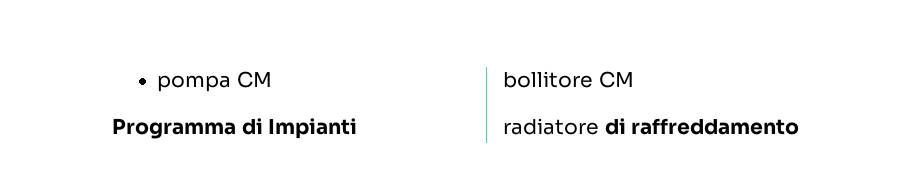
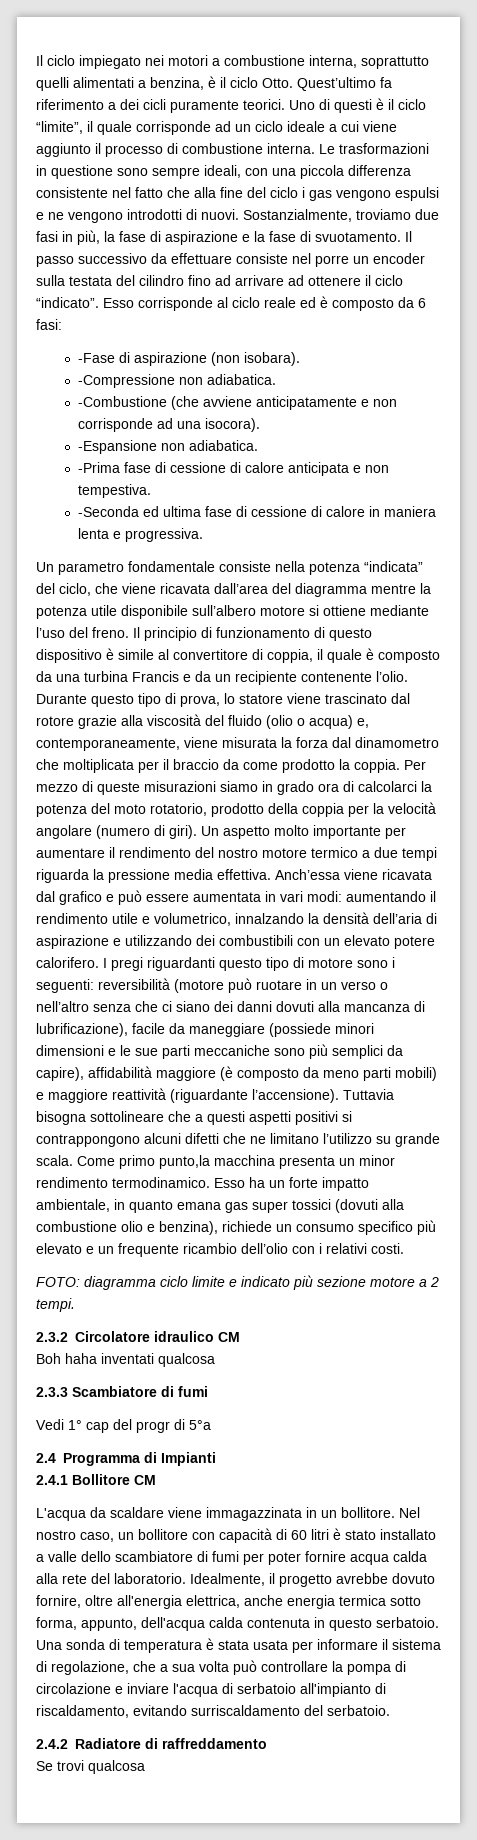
[157,71,272,92] pompa CM // -> [36,55,429,69] [36,76,392,91] [36,98,426,113] [36,121,397,135] [36,143,429,157] [36,165,411,179] [36,187,439,201] [36,209,439,223] [36,230,412,245] [36,253,425,267] [36,275,403,286] [36,296,426,311] [36,319,62,330] [77,352,300,366] [77,374,276,388] [77,396,397,410] [77,418,260,432] [77,440,258,454] [77,462,389,476] [77,484,151,498] [77,506,436,517] [77,528,203,542] [36,561,423,575] [36,583,431,597] [36,605,429,619] [36,627,372,641] [36,648,440,663] [36,671,408,685] [36,693,410,707] [36,714,369,729] [36,737,439,751] [36,759,426,773] [36,781,432,795] [36,802,436,817] [36,825,406,839] [36,847,437,861] [36,869,432,883] [36,890,436,905] [36,912,437,926] [36,935,435,949] [36,957,395,971] [36,978,388,993] [36,1001,425,1012] [36,1023,374,1037] [36,1044,403,1059] [36,1066,437,1081] [36,1088,394,1103] [36,1111,352,1125] [36,1133,440,1147] [36,1155,395,1169] [36,1177,369,1191] [36,1199,404,1213] [36,1220,436,1235] [36,1243,404,1257] [36,1275,439,1290] [36,1298,75,1312] [36,1331,240,1342] [36,1353,215,1367] [36,1386,208,1397] [36,1419,211,1433] [36,1453,56,1463] Il ciclo impiegato nei motori a combustione interna, soprattutto quelli alimentati a benzina, è il ciclo Otto. Quest’ultimo fa riferimento a dei cicli puramente teorici. Uno di questi è il ciclo “limite”, il quale corrisponde ad un ciclo ideale a cui viene aggiunto il processo di combustione interna. Le trasformazioni in questione sono sempre ideali, con una piccola differenza consistente nel fatto che alla fine del ciclo i gas vengono espulsi e ne vengono introdotti di nuovi. Sostanzialmente, troviamo due fasi in più, la fase di aspirazione e la fase di svuotamento. Il passo successivo da effettuare consiste nel porre un encoder sulla testata del cilindro fino ad arrivare ad ottenere il ciclo “indicato”. Esso corrisponde al ciclo reale ed è composto da 6 fasi: // -Fase di aspirazione (non isobara). // -Compressione non adiabatica. // -Combustione (che avviene anticipatamente e non corrisponde ad una isocora). // -Espansione non adiabatica. // -Prima fase di cessione di calore anticipata e non tempestiva. // -Seconda ed ultima fase di cessione di calore in maniera lenta e progressiva. // Un parametro fondamentale consiste nella potenza “indicata” del ciclo, che viene ricavata dall’area del diagramma mentre la potenza utile disponibile sull’albero motore si ottiene mediante l’uso del freno. Il principio di funzionamento di questo dispositivo è simile al convertitore di coppia, il quale è composto da una turbina Francis e da un recipiente contenente l’olio. Durante questo tipo di prova, lo statore viene trascinato dal rotore grazie alla viscosità del fluido (olio o acqua) e, contemporaneamente, viene misurata la forza dal dinamometro che moltiplicata per il braccio da come prodotto la coppia. Per mezzo di queste misurazioni siamo in grado ora di calcolarci la potenza del moto rotatorio, prodotto della coppia per la velocità angolare (numero di giri). Un aspetto molto importante per aumentare il rendimento del nostro motore termico a due tempi riguarda la pressione media effettiva. Anch’essa viene ricavata dal grafico e può essere aumentata in vari modi: aumentando il rendimento utile e volumetrico, innalzando la densità dell’aria di aspirazione e utilizzando dei combustibili con un elevato potere calorifero. I pregi riguardanti questo tipo di motore sono i seguenti: reversibilità (motore può ruotare in un verso o nell’altro senza che ci siano dei danni dovuti alla mancanza di lubrificazione), facile da maneggiare (possiede minori dimensioni e le sue parti meccaniche sono più semplici da capire), affidabilità maggiore (è composto da meno parti mobili) e maggiore reattività (riguardante l’accensione). Tuttavia bisogna sottolineare che a questi aspetti positivi si contrappongono alcuni difetti che ne limitano l’utilizzo su grande scala. Come primo punto,la macchina presenta un minor rendimento termodinamico. Esso ha un forte impatto ambientale, in quanto emana gas super tossici (dovuti alla combustione olio e benzina), richiede un consumo specifico più elevato e un frequente ricambio dell’olio con i relativi costi. // FOTO: diagramma ciclo limite e indicato più sezione motore a 2 tempi. // 2.3.2 Circolatore idraulico CM // Boh haha inventati qualcosa // 2.3.3 Scambiatore di fumi // Vedi 1° cap del progr di 5°a // 2.4
[503,71,634,88] [503,118,599,135] bollitore CM // radiatore -> [36,1474,156,1485] [36,1507,420,1521] [36,1528,436,1543] [36,1551,427,1565] [36,1573,435,1587] [36,1595,421,1609] [36,1617,439,1631] [36,1638,441,1653] [36,1660,406,1675] [36,1683,386,1697] [36,1705,390,1718] [36,1738,141,1749] 2.4.1 Bollitore CM // L'acqua da scaldare viene immagazzinata in un bollitore. Nel nostro caso, un bollitore con capacità di 60 litri è stato installato a valle dello scambiatore di fumi per poter fornire acqua calda alla rete del laboratorio. Idealmente, il progetto avrebbe dovuto fornire, oltre all'energia elettrica, anche energia termica sotto forma, appunto, dell'acqua calda contenuta in questo serbatoio. Una sonda di temperatura è stata usata per informare il sistema di regolazione, che a sua volta può controllare la pompa di circolazione e inviare l'acqua di serbatoio all'impianto di riscaldamento, evitando surriscaldamento del serbatoio. // 2.4.2 Radiatore
(800, 126) none -> [36,1760,145,1774] // Se trovi qualcosa

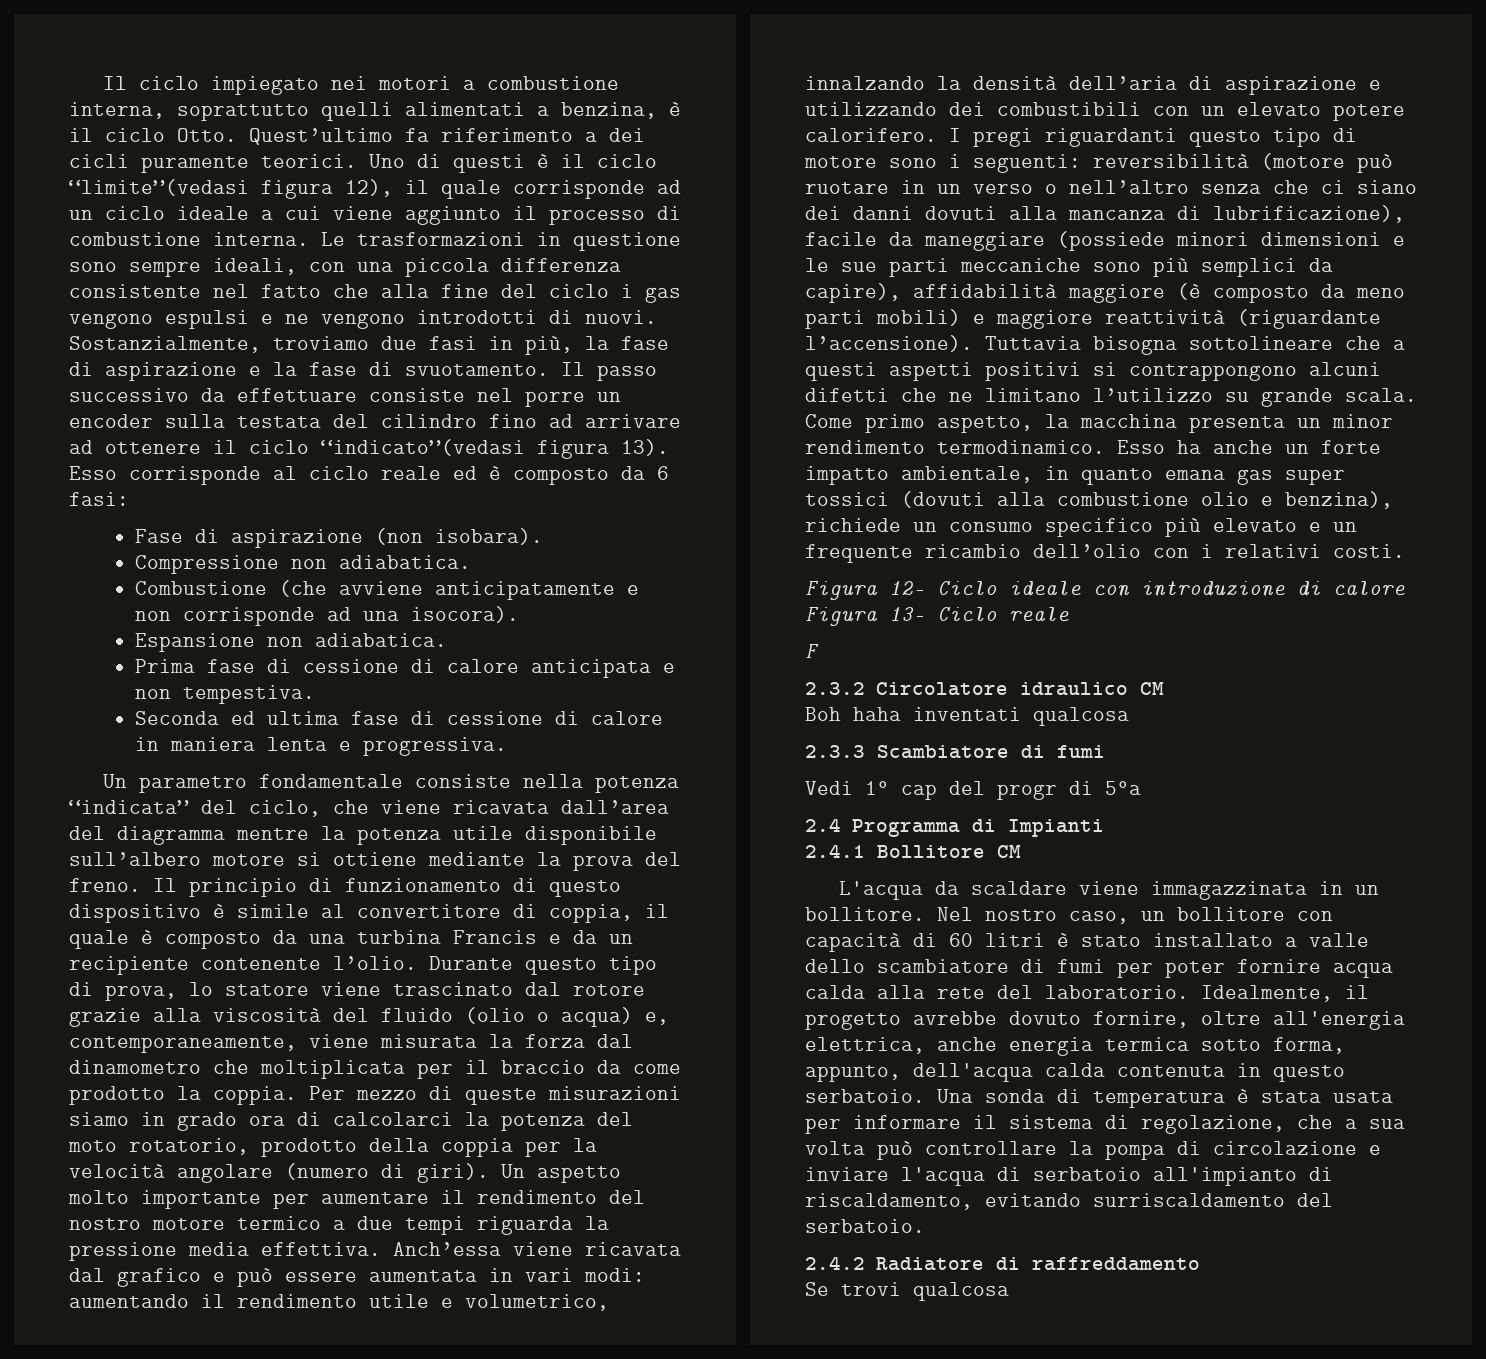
[36,121,83,134] “limite”, -> [69,179,393,199] “limite”(vedasi figura 12),
[36,297,99,308] “indicato”. -> [321,439,669,459] “indicato”(vedasi figura 13).
[77,353,115,363] -Fase -> [134,529,183,543] Fase
[77,374,276,388] [77,396,167,407] -Compressione non adiabatica. // -Combustione -> [134,555,471,574] [134,581,267,595] Compressione non adiabatica. // Combustione
[77,440,258,454] [77,462,120,473] -Espansione non adiabatica. // -Prima -> [134,633,447,652] [134,659,195,673] Espansione non adiabatica. // Prima
[77,506,139,517] -Seconda -> [134,711,219,725] Seconda
[36,627,65,638] l’uso -> [537,852,633,871] la prova
[159,1155,210,1169] punto,la -> [937,414,1069,433] aspetto, la
(265, 1182) none -> [1213,440,1273,454] anche
[36,1275,439,1290] [36,1298,75,1312] FOTO: diagramma ciclo limite e indicato più sezione motore a 2 tempi. -> [805,581,1405,600] [805,607,1069,626] [805,644,819,658] Figura 12- Ciclo ideale con introduzione di calore Figura 13- Ciclo reale // F

